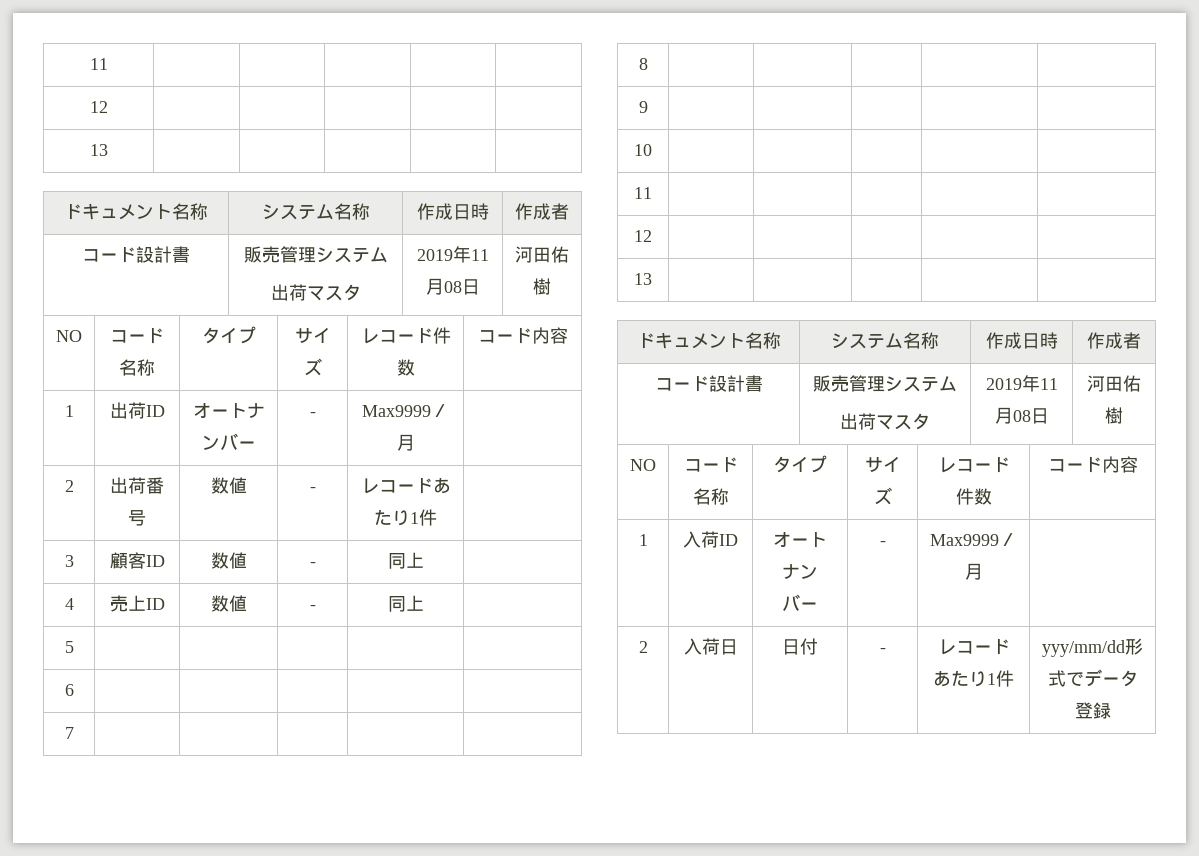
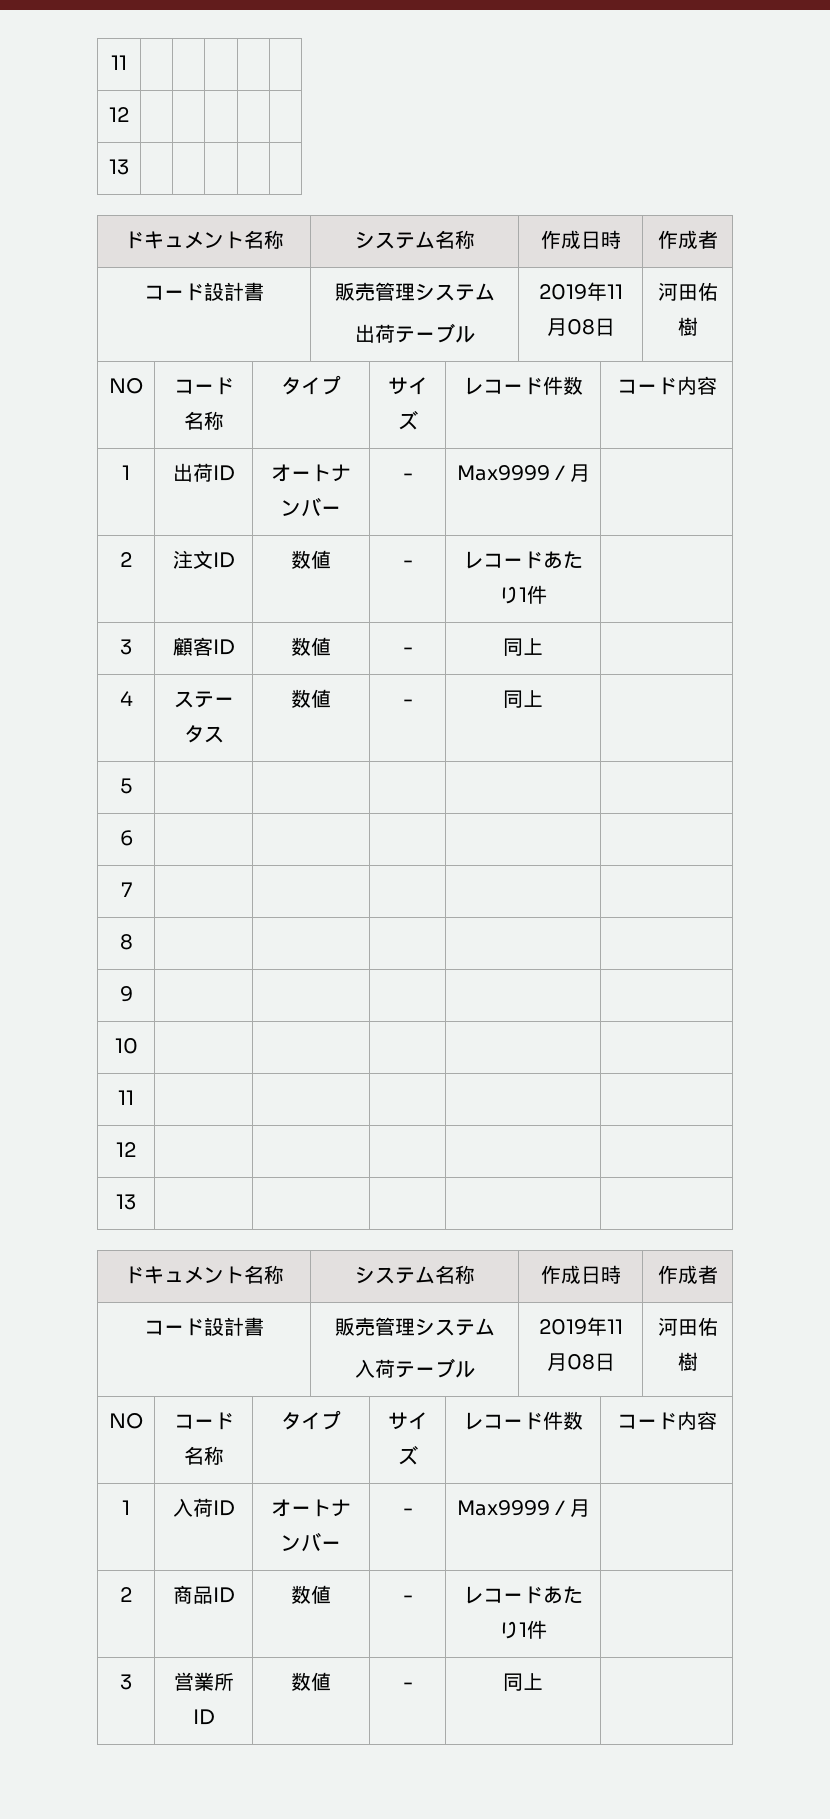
[306,284,361,301] マスタ -> [394,323,475,343] テーブル
[110,477,164,494] [128,510,146,526] 出荷番号 -> [172,550,235,569] 注文ID
[109,595,165,612] 売上ID -> [173,691,234,708] [183,725,224,743] ステータス
[840,413,930,430] 出荷マスタ -> [354,1358,475,1378] 入荷テーブル
[683,638,738,655] [782,638,818,655] [879,648,886,653] [937,639,1010,655] [933,670,1014,687] [1042,638,1143,657] [1047,669,1138,687] [1074,702,1111,719] 入荷日 | 日付 | - | レコードあたり1件 | yyy/mm/dd形式でデータ登録 -> [172,1585,235,1604] [291,1585,331,1604] [402,1595,413,1602] [463,1586,583,1604] [499,1620,547,1639] [120,1674,132,1690] [173,1672,234,1691] [192,1709,215,1725] [291,1672,331,1691] [402,1682,413,1689] [503,1673,543,1691] 商品ID | 数値 | - | レコードあたり1件 | // 3 | 営業所ID | 数値 | - | 同上 |

